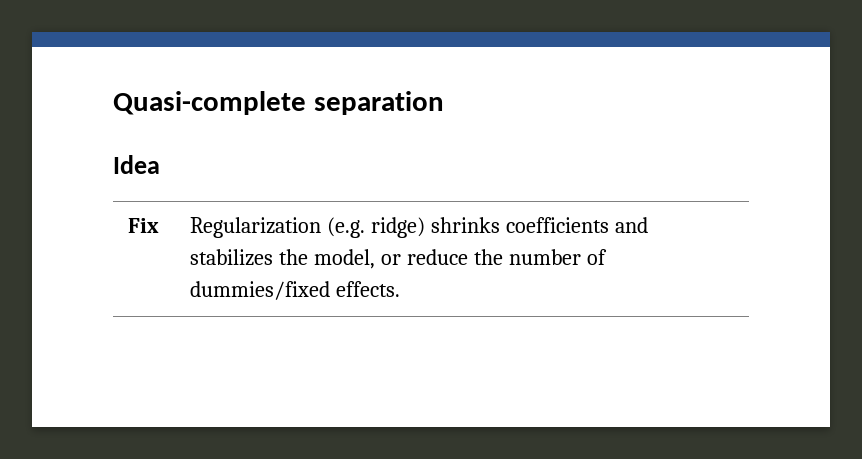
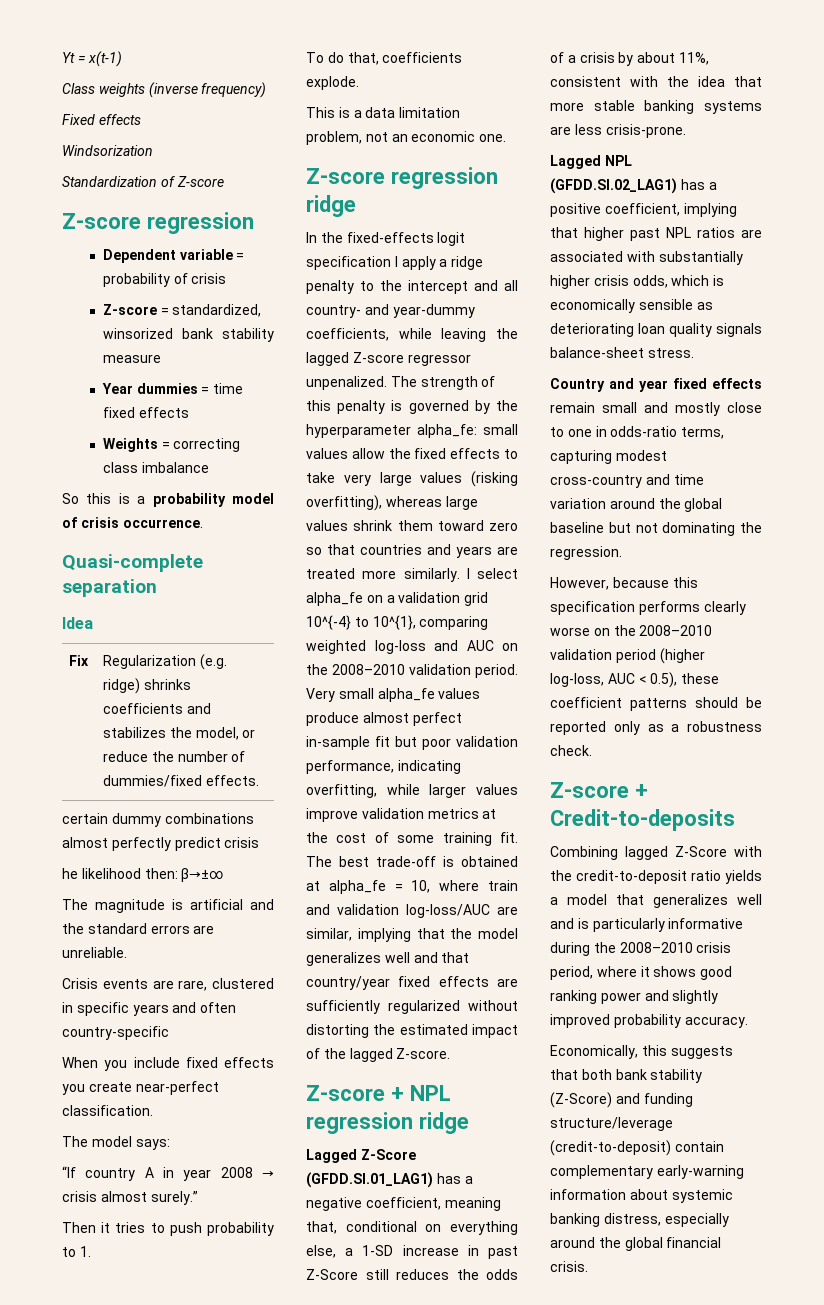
(113, 103) none -> [62,51,122,67] [62,82,267,98] [62,114,141,125] [62,145,153,156] [62,176,224,187] [62,212,254,234] [102,249,245,263] [102,273,227,287] [102,304,262,317] [102,328,274,342] [102,354,161,363] [101,383,244,394] [102,407,189,418] [102,438,241,452] [102,462,209,473] [62,493,274,507] [62,517,203,528] Yt = x(t-1) // Class weights (inverse frequency) // Fixed effects // Windsorization // Standardization of Z-score // Z-score regression // Dependent variable = probability of crisis // Z-score = standardized, winsorized bank stability measure // Year dummies = time fixed effects // Weights = correcting class imbalance // So this is a probability model of crisis occurrence. //
(401, 289) none -> [62,813,254,827] [62,837,260,851] [62,868,224,882] [62,899,274,913] [62,923,215,934] [62,947,127,958] [62,978,274,991] [62,1002,237,1016] [62,1026,169,1040] [62,1057,274,1071] [62,1081,219,1095] [62,1105,153,1116] [62,1136,170,1150] [62,1166,274,1181] [62,1191,198,1205] [62,1222,274,1236] [62,1246,91,1257] [306,52,463,65] [306,76,359,90] [306,107,461,118] [306,131,507,145] [306,167,498,189] [306,195,356,217] [306,232,466,246] [306,256,484,270] [306,280,518,294] [306,304,475,318] [306,328,518,342] [306,352,471,366] [306,376,496,390] [306,400,518,414] [306,424,518,438] [306,448,518,459] [306,471,518,487] [306,495,478,511] [306,520,518,531] [306,544,518,558] [306,568,518,582] [306,592,489,606] [306,615,489,630] [306,640,518,654] [306,664,518,678] [306,688,481,702] [306,712,462,726] [306,736,518,750] [306,760,461,774] [306,784,518,798] [306,808,497,822] [306,832,518,846] [306,856,518,867] [306,880,518,894] [306,904,518,918] [306,928,518,942] [306,952,470,966] [306,976,518,990] [306,1000,518,1014] [306,1024,518,1038] [306,1048,451,1062] [306,1085,451,1101] [306,1112,469,1134] [306,1149,416,1163] [306,1172,473,1188] [306,1197,501,1211] [306,1221,518,1235] [306,1245,518,1259] [306,1269,518,1280] [550,52,709,66] [550,76,762,87] [550,100,762,114] [550,124,686,138] [550,155,632,169] [550,178,717,194] [550,203,737,217] [550,227,762,241] [550,251,743,265] [550,275,725,289] [550,299,713,313] [550,323,762,337] [550,347,694,358] [550,378,762,392] [550,402,762,416] [550,426,725,439] [550,450,667,464] [550,474,704,488] [550,498,723,512] [550,522,762,536] [550,546,622,560] [550,577,698,590] [550,601,746,615] [550,625,713,636] [550,648,705,664] [550,672,720,688] [550,697,762,711] [550,721,762,735] [550,745,592,756] [550,782,648,798] [550,809,735,831] [550,846,762,860] [550,870,762,884] [550,894,762,908] [550,918,744,932] [550,942,732,956] [550,966,733,980] [550,990,719,1004] [550,1014,748,1028] [550,1045,733,1059] [550,1069,703,1083] [550,1092,693,1108] [550,1117,673,1131] [550,1140,724,1156] [550,1165,744,1179] [550,1189,733,1203] [550,1213,729,1227] [550,1237,722,1251] [550,1261,588,1272] // certain dummy combinations almost perfectly predict crisis // he likelihood then: β→±∞ // The magnitude is artificial and the standard errors are unreliable. // Crisis events are rare, clustered in specific years and often country-specific // When you include fixed effects you create near-perfect classification. // The model says: // “If country A in year 2008 → crisis almost surely.” // Then it tries to push probability to 1. // To do that, coefficients explode. // This is a data limitation problem, not an economic one. // Z-score regression ridge // In the fixed-effects logit specification I apply a ridge penalty to the intercept and all country‑ and year‑dummy coefficients, while leaving the lagged Z‑score regressor unpenalized. The strength of this penalty is governed by the hyperparameter alpha_fe: small values allow the fixed effects to take very large values (risking overfitting), whereas large values shrink them toward zero so that countries and years are treated more similarly. I select alpha_fe on a validation grid 10^{-4} to 10^{1}, comparing weighted log‑loss and AUC on the 2008–2010 validation period. Very small alpha_fe values produce almost perfect in‑sample fit but poor validation performance, indicating overfitting, while larger values improve validation metrics at the cost of some training fit. The best trade‑off is obtained at alpha_fe = 10, where train and validation log‑loss/AUC are similar, implying that the model generalizes well and that country/year fixed effects are sufficiently regularized without distorting the estimated impact of the lagged Z‑score. // Z-score + NPL regression ridge // Lagged Z‑Score (GFDD.SI.01_LAG1) has a negative coefficient, meaning that, conditional on everything else, a 1‑SD increase in past Z‑Score still reduces the odds of a crisis by about 11%, consistent with the idea that more stable banking systems are less crisis‑prone. // Lagged NPL (GFDD.SI.02_LAG1) has a positive coefficient, implying that higher past NPL ratios are associated with substantially higher crisis odds, which is economically sensible as deteriorating loan quality signals balance‑sheet stress. // Country and year fixed effects remain small and mostly close to one in odds‑ratio terms, capturing modest cross‑country and time variation around the global baseline but not dominating the regression. // However, because this specification performs clearly worse on the 2008–2010 validation period (higher log‑loss, AUC < 0.5), these coefficient patterns should be reported only as a robustness check. // Z-score + Credit-to-deposits // Combining lagged Z‑Score with the credit‑to‑deposit ratio yields a model that generalizes well and is particularly informative during the 2008–2010 crisis period, where it shows good ranking power and slightly improved probability accuracy. // Economically, this suggests that both bank stability (Z‑Score) and funding structure/leverage (credit‑to‑deposit) contain complementary early‑warning information about systemic banking distress, especially around the global financial crisis.

